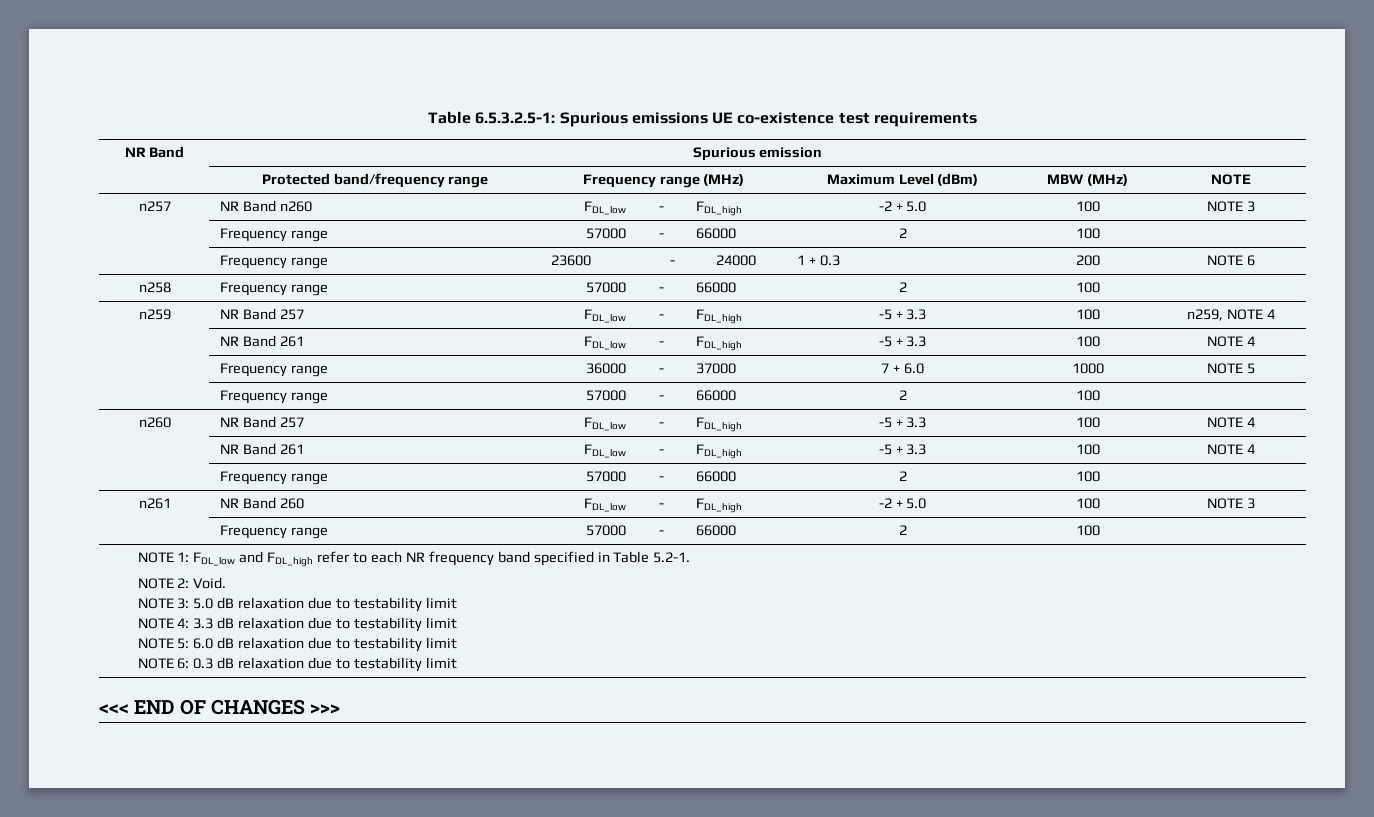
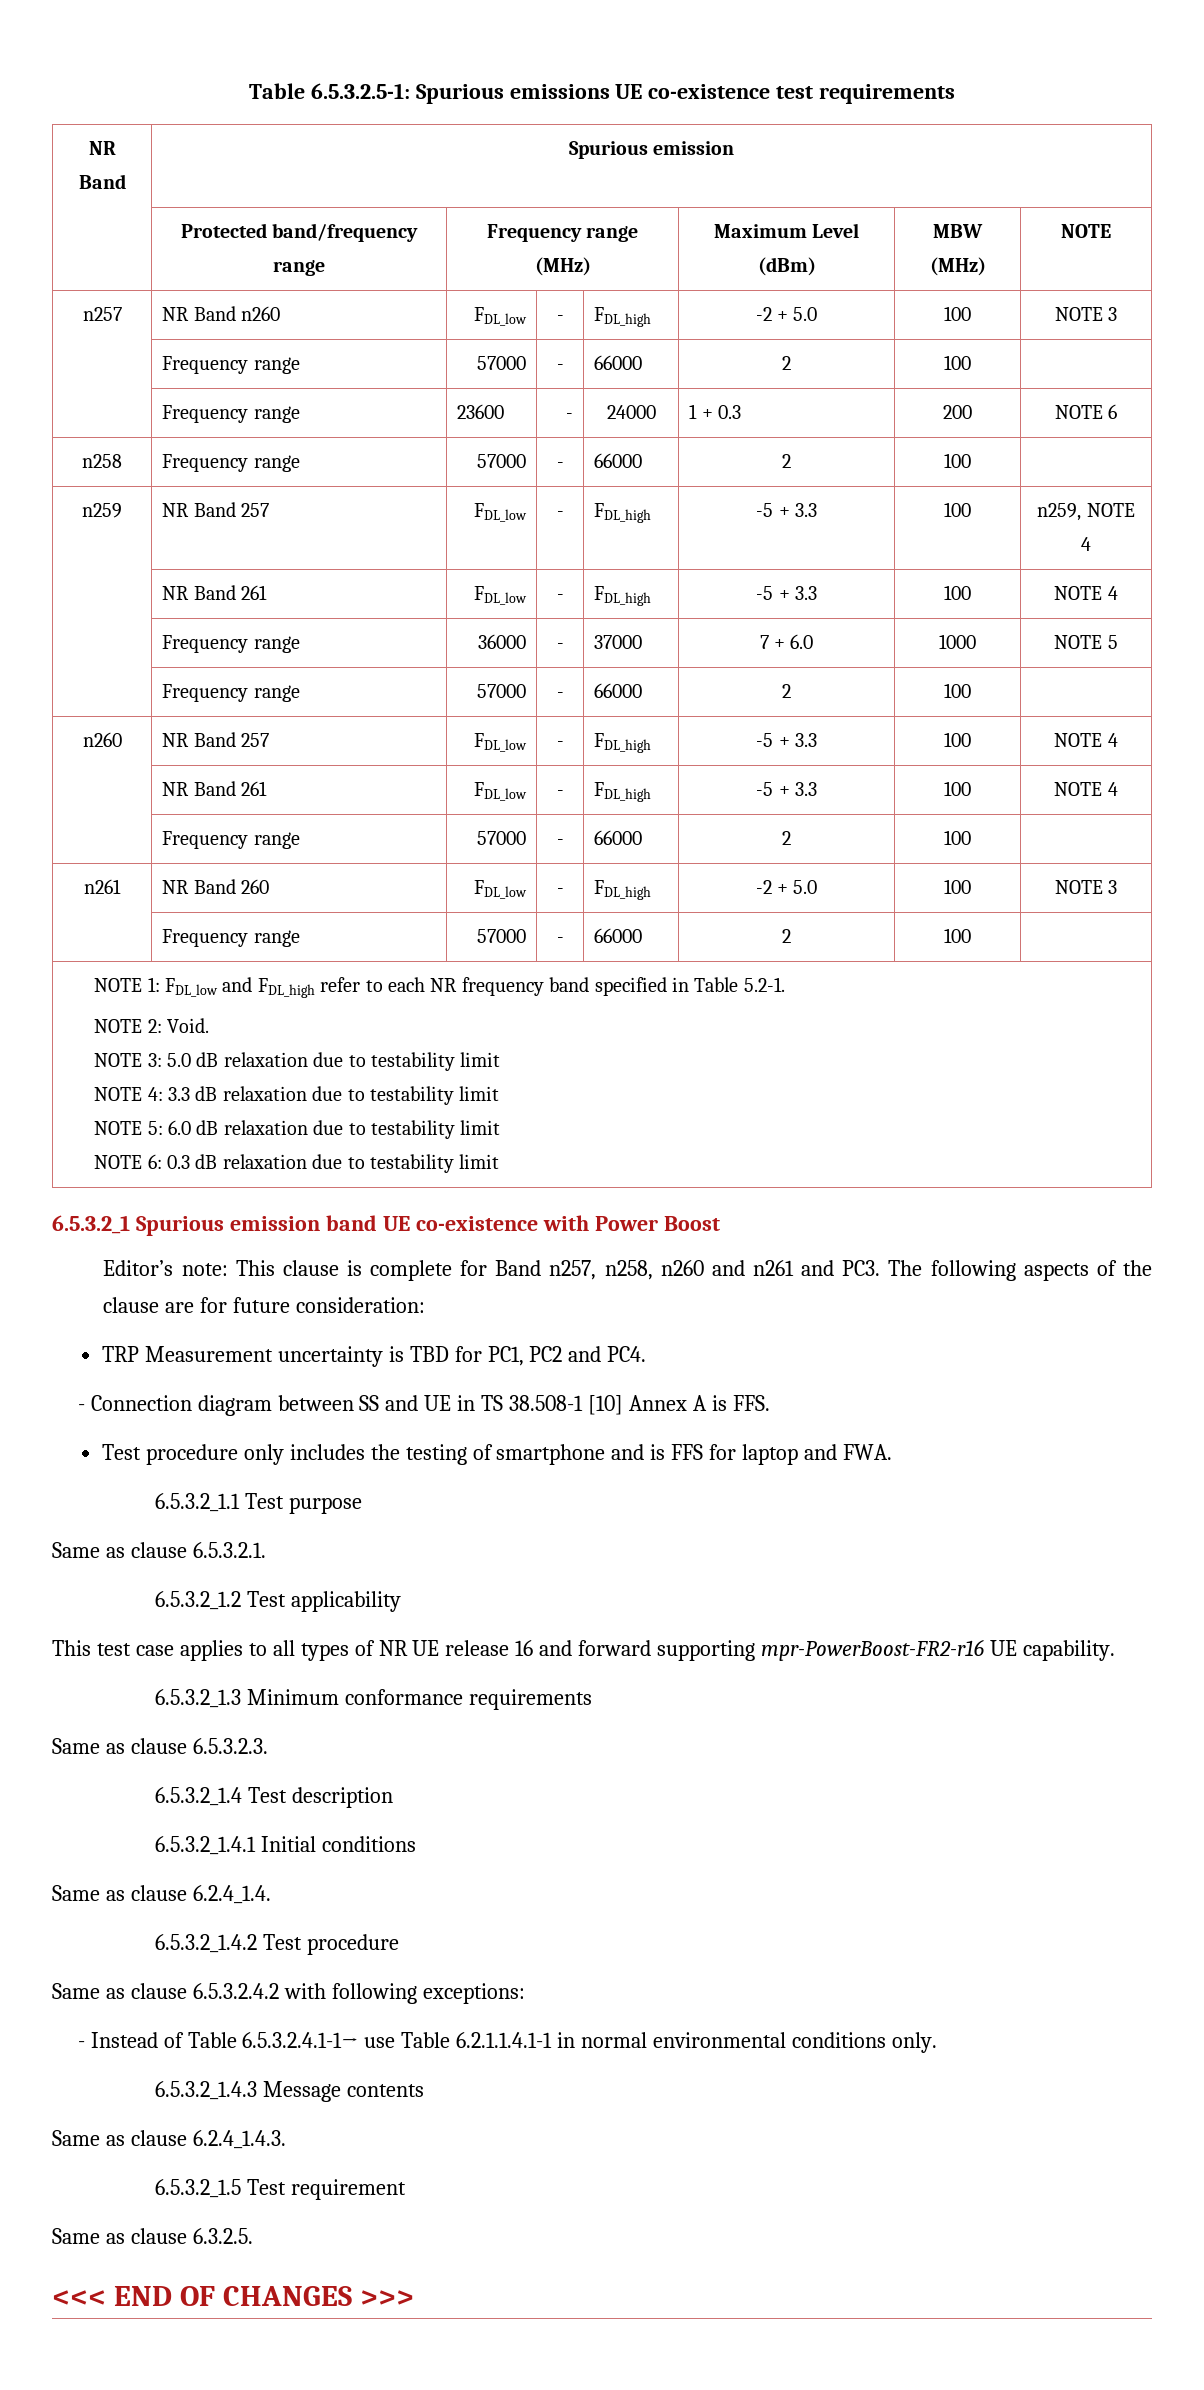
(457, 663) none -> [52,1215,720,1236] [103,1260,1152,1281] [103,1297,426,1313] [101,1346,647,1367] [77,1395,770,1416] [101,1444,893,1465] [154,1493,362,1514] [52,1542,266,1558] [154,1591,401,1612] [52,1639,1115,1661] [154,1689,592,1710] [52,1738,268,1754] [154,1787,393,1808] [154,1836,416,1855] [52,1885,271,1904] [154,1934,399,1955] [52,1983,525,2004] [77,2032,937,2053] [154,2081,424,2102] [52,2130,286,2149] [154,2179,406,2200] [52,2228,253,2244] // 6.5.3.2_1 Spurious emission band UE co-existence with Power Boost // Editor’s note: This clause is complete for Band n257, n258, n260 and n261 and PC3. The following aspects of the clause are for future consideration: // TRP Measurement uncertainty is TBD for PC1, PC2 and PC4. // - Connection diagram between SS and UE in TS 38.508-1 [10] Annex A is FFS. // Test procedure only includes the testing of smartphone and is FFS for laptop and FWA. // 6.5.3.2_1.1 Test purpose // Same as clause 6.5.3.2.1. // 6.5.3.2_1.2 Test applicability // This test case applies to all types of NR UE release 16 and forward supporting mpr-PowerBoost-FR2-r16 UE capability. // 6.5.3.2_1.3 Minimum conformance requirements // Same as clause 6.5.3.2.3. // 6.5.3.2_1.4 Test description // 6.5.3.2_1.4.1 Initial conditions // Same as clause 6.2.4_1.4. // 6.5.3.2_1.4.2 Test procedure // Same as clause 6.5.3.2.4.2 with following exceptions: // - Instead of Table 6.5.3.2.4.1-1→ use Table 6.2.1.1.4.1-1 in normal environmental conditions only. // 6.5.3.2_1.4.3 Message contents // Same as clause 6.2.4_1.4.3. // 6.5.3.2_1.5 Test requirement // Same as clause 6.3.2.5.

